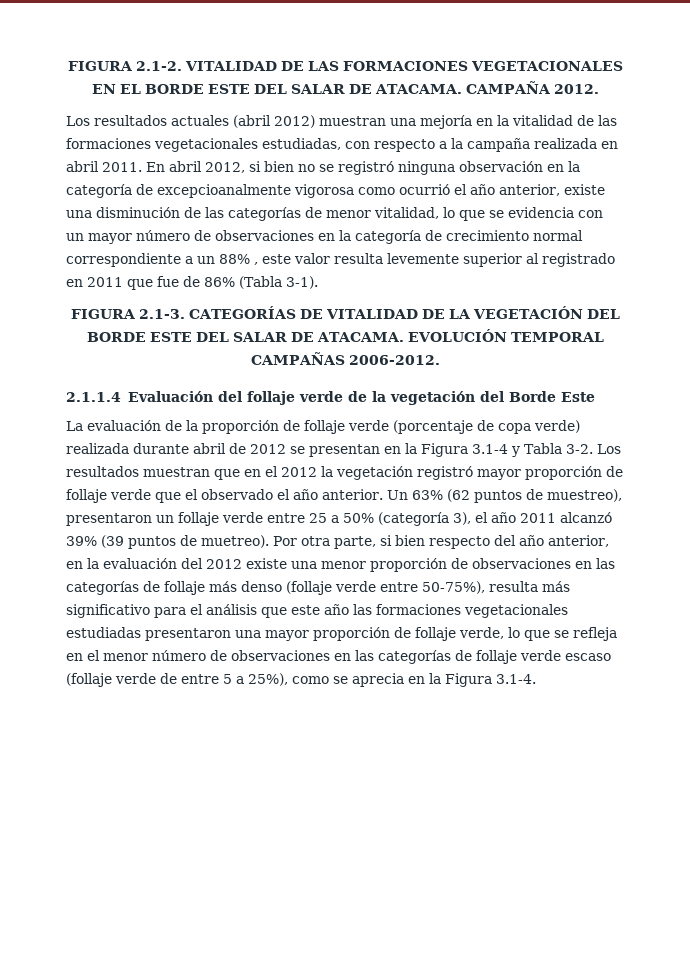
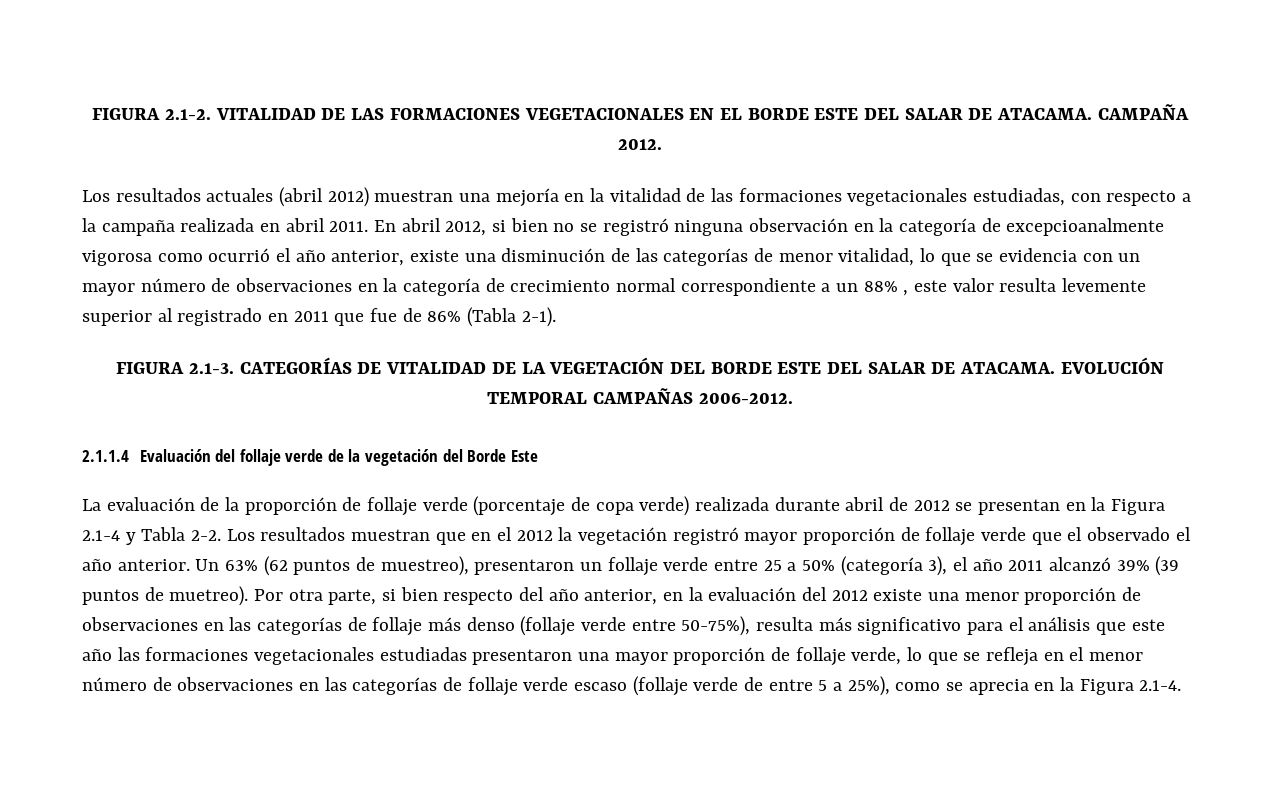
[285,276,318,289] 3-1). -> [521,307,556,327] 2-1).
[472,444,508,454] 3.1-4 -> [82,530,120,541] 2.1-4
[565,444,593,454] 3-2. -> [191,530,222,541] 2-2.
[496,674,536,684] 3.1-4. -> [1139,680,1182,691] 2.1-4.

